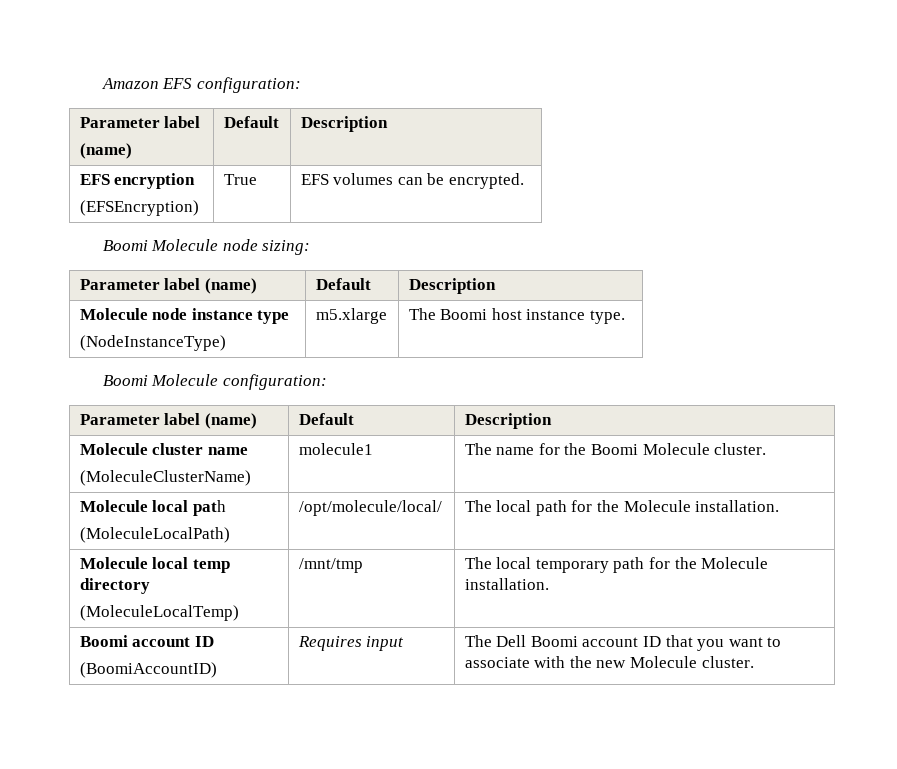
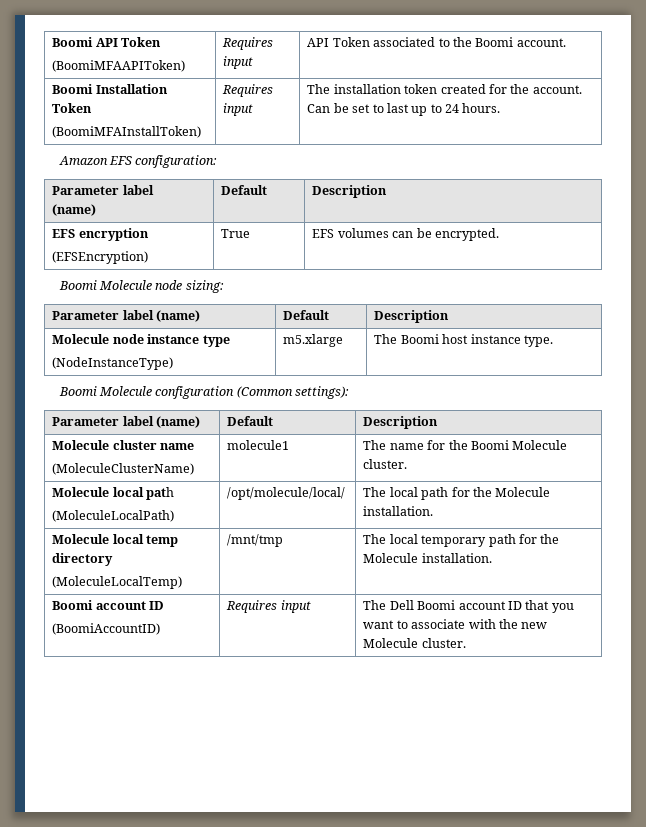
(101, 83) none -> [52,37,162,47] [52,60,186,72] [222,37,274,50] [223,56,254,69] [307,37,566,47] [52,84,168,94] [52,103,93,113] [52,126,202,138] [222,84,274,97] [223,103,254,116] [307,84,582,94] [307,103,501,116] Boomi API Token // (BoomiMFAAPIToken) | Requires input | API Token associated to the Boomi account. // Boomi Installation Token // (BoomiMFAInstallToken) | Requires input | The installation token created for the account. Can be set to last up to 24 hours. //
[222,374,327,390] configuration: -> [155,386,350,399] configuration (Common settings):

